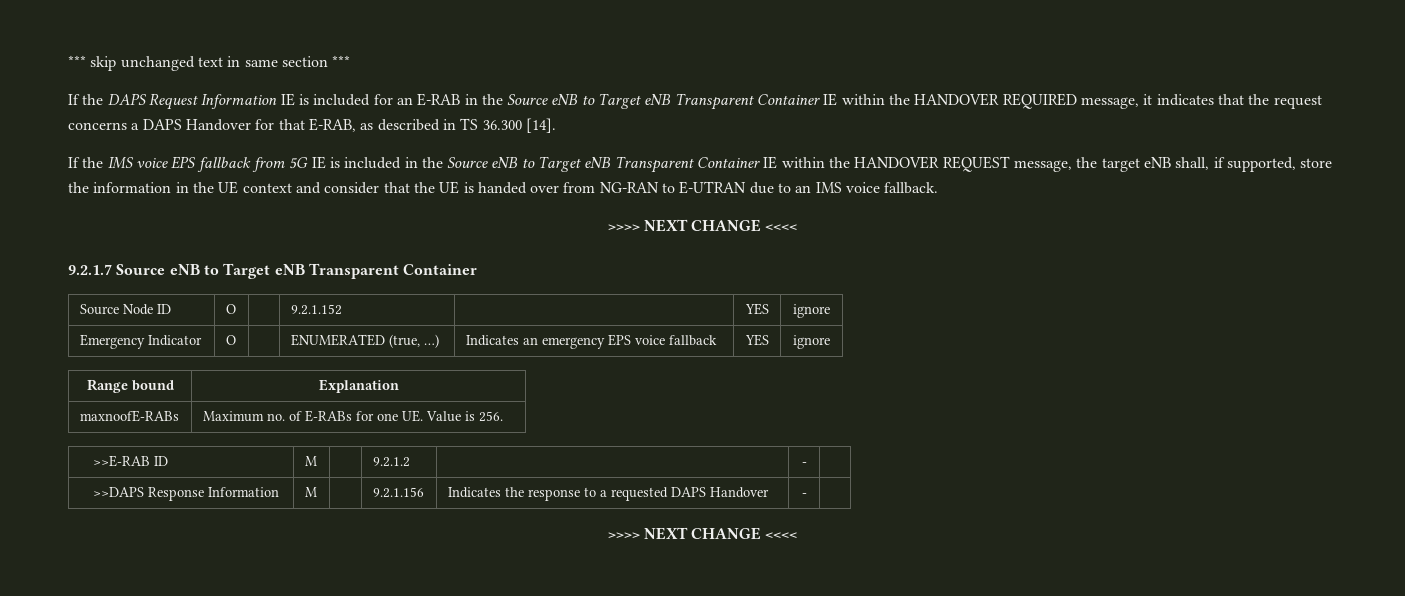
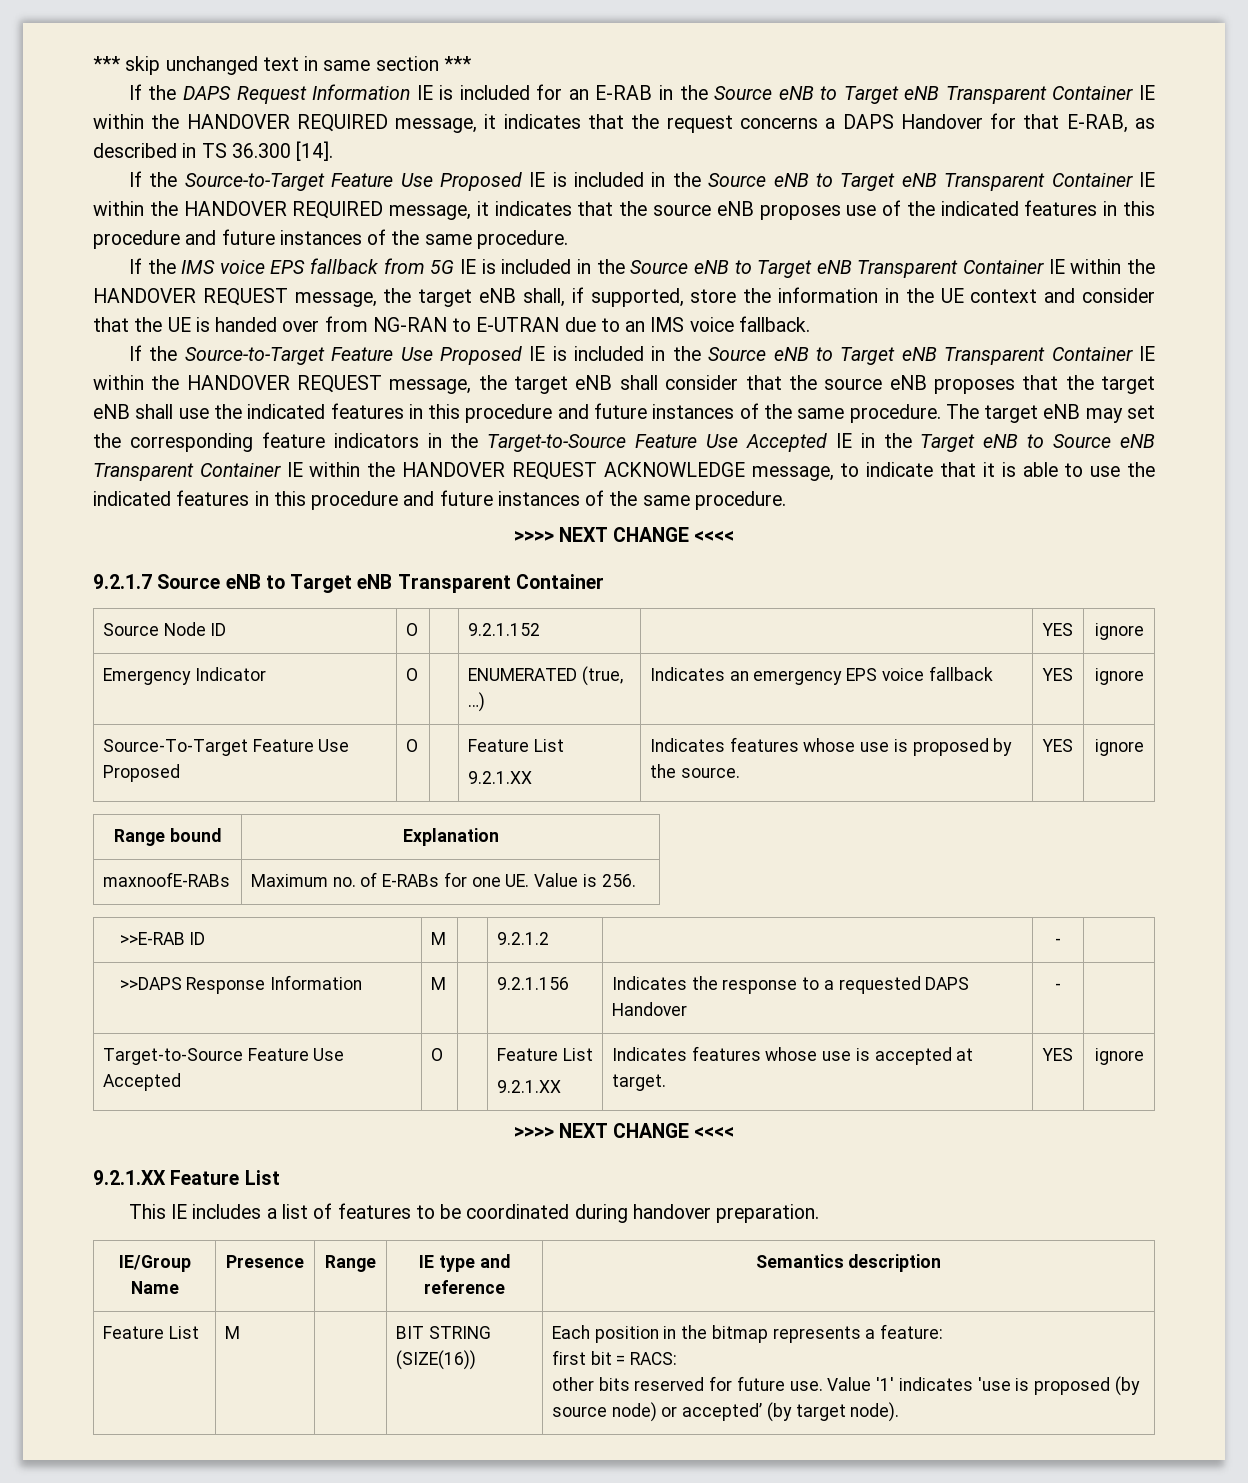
(556, 125) none -> [128,171,1156,191] [93,200,1156,220] [93,229,568,249] // If the Source-to-Target Feature Use Proposed IE is included in the Source eNB to Target eNB Transparent Container IE within the HANDOVER REQUIRED message, it indicates that the source eNB proposes use of the indicated features in this procedure and future instances of the same procedure.
(939, 188) none -> [128,345,1156,365] [93,375,1156,394] [93,403,1155,423] [93,432,1155,452] [93,462,1156,481] [93,490,786,510] // If the Source-to-Target Feature Use Proposed IE is included in the Source eNB to Target eNB Transparent Container IE within the HANDOVER REQUEST message, the target eNB shall consider that the source eNB proposes that the target eNB shall use the indicated features in this procedure and future instances of the same procedure. The target eNB may set the corresponding feature indicators in the Target-to-Source Feature Use Accepted IE in the Target eNB to Source eNB Transparent Container IE within the HANDOVER REQUEST ACKNOWLEDGE message, to indicate that it is able to use the indicated features in this procedure and future instances of the same procedure.
(830, 342) none -> [103,739,350,756] [103,764,181,782] [406,739,419,752] [468,739,564,752] [468,771,533,784] [650,737,1013,756] [650,764,740,778] [1042,739,1073,752] [1094,739,1144,756] // Source-To-Target Feature Use Proposed | O | | Feature List // 9.2.1.XX | Indicates features whose use is proposed by the source. | YES | ignore
[607,527,798,540] // >>>> NEXT CHANGE <<<< -> [103,1048,345,1065] [103,1073,182,1091] [431,1048,444,1061] [497,1048,593,1061] [497,1080,562,1093] [612,1046,974,1065] [612,1074,667,1091] [1042,1048,1073,1061] [1094,1048,1144,1065] [513,1123,735,1138] [93,1170,280,1185] [128,1203,820,1223] [118,1255,191,1272] [130,1281,179,1294] [226,1255,304,1268] [325,1255,376,1272] [419,1254,510,1272] [424,1280,505,1294] [755,1254,942,1272] [103,1326,199,1339] [225,1326,241,1339] [396,1326,491,1339] [396,1350,477,1370] [552,1324,944,1343] [552,1350,678,1365] [552,1376,1140,1396] [552,1402,900,1422] // Target-to-Source Feature Use Accepted | O | | Feature List // 9.2.1.XX | Indicates features whose use is accepted at target. | YES | ignore // >>>> NEXT CHANGE <<<< // 9.2.1.XX Feature List // This IE includes a list of features to be coordinated during handover preparation. // IE/Group Name | Presence | Range | IE type and reference | Semantics description // Feature List | M | | BIT STRING (SIZE(16)) | Each position in the bitmap represents a feature: // first bit = RACS: // other bits reserved for future use. Value '1' indicates 'use is proposed (by source node) or accepted’ (by target node).

